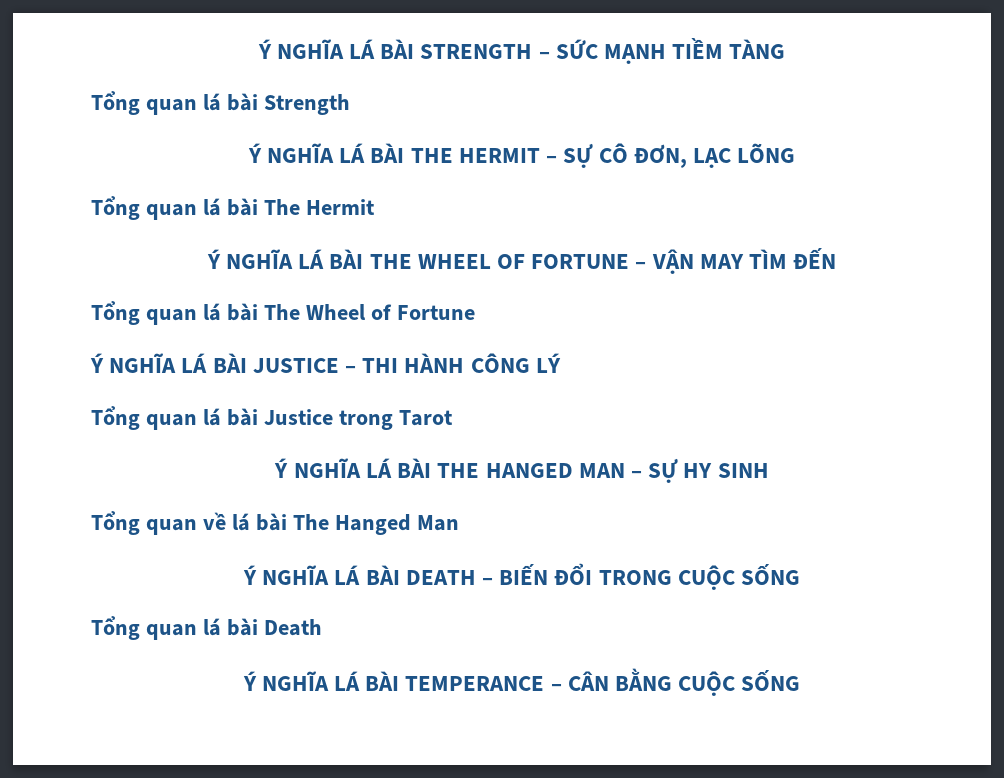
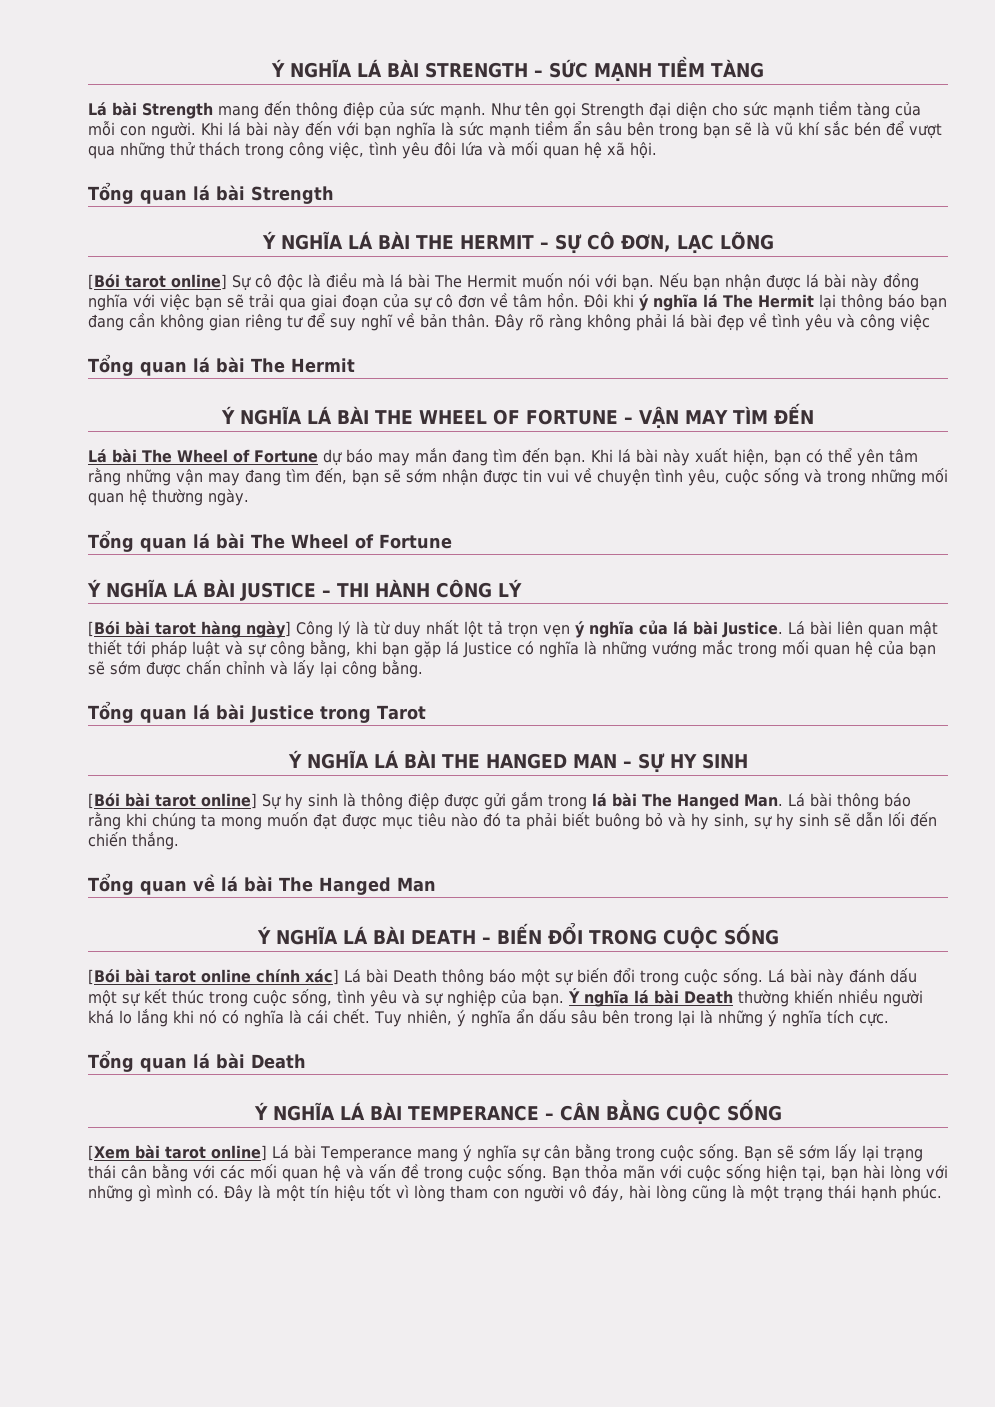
(786, 49) none -> [88,101,921,119] [88,121,942,139] [88,141,657,159] // Lá bài Strength mang đến thông điệp của sức mạnh. Như tên gọi Strength đại diện cho sức mạnh tiềm tàng của mỗi con người. Khi lá bài này đến với bạn nghĩa là sức mạnh tiềm ẩn sâu bên trong bạn sẽ là vũ khí sắc bén để vượt qua những thử thách trong công việc, tình yêu đôi lứa và mối quan hệ xã hội.
(796, 153) none -> [88,273,919,291] [88,293,947,311] [88,313,930,331] // [Bói tarot online] Sự cô độc là điều mà lá bài The Hermit muốn nói với bạn. Nếu bạn nhận được lá bài này đồng nghĩa với việc bạn sẽ trải qua giai đoạn của sự cô đơn về tâm hồn. Đôi khi ý nghĩa lá The Hermit lại thông báo bạn đang cần không gian riêng tư để suy nghĩ về bản thân. Đây rõ ràng không phải lá bài đẹp về tình yêu và công việc
(837, 258) none -> [88,448,918,466] [88,468,948,486] [88,489,249,506] // Lá bài The Wheel of Fortune dự báo may mắn đang tìm đến bạn. Khi lá bài này xuất hiện, bạn có thể yên tâm rằng những vận may đang tìm đến, bạn sẽ sớm nhận được tin vui về chuyện tình yêu, cuộc sống và trong những mối quan hệ thường ngày.
(561, 363) none -> [88,620,938,638] [88,640,936,658] [88,660,423,678] // [Bói bài tarot hàng ngày] Công lý là từ duy nhất lột tả trọn vẹn ý nghĩa của lá bài Justice. Lá bài liên quan mật thiết tới pháp luật và sự công bằng, khi bạn gặp lá Justice có nghĩa là những vướng mắc trong mối quan hệ của bạn sẽ sớm được chấn chỉnh và lấy lại công bằng.
(769, 470) none -> [88,792,911,810] [88,812,937,830] [88,832,179,850] // [Bói bài tarot online] Sự hy sinh là thông điệp được gửi gắm trong lá bài The Hanged Man. Lá bài thông báo rằng khi chúng ta mong muốn đạt được mục tiêu nào đó ta phải biết buông bỏ và hy sinh, sự hy sinh sẽ dẫn lối đến chiến thắng.
(801, 574) none -> [88,968,917,986] [88,988,923,1007] [88,1009,889,1027] // [Bói bài tarot online chính xác] Lá bài Death thông báo một sự biến đổi trong cuộc sống. Lá bài này đánh dấu một sự kết thúc trong cuộc sống, tình yêu và sự nghiệp của bạn. Ý nghĩa lá bài Death thường khiến nhiều người khá lo lắng khi nó có nghĩa là cái chết. Tuy nhiên, ý nghĩa ẩn dấu sâu bên trong lại là những ý nghĩa tích cực.
(801, 680) none -> [88,1144,923,1162] [88,1164,948,1182] [88,1184,942,1202] // [Xem bài tarot online] Lá bài Temperance mang ý nghĩa sự cân bằng trong cuộc sống. Bạn sẽ sớm lấy lại trạng thái cân bằng với các mối quan hệ và vấn đề trong cuộc sống. Bạn thỏa mãn với cuộc sống hiện tại, bạn hài lòng với những gì mình có. Đây là một tín hiệu tốt vì lòng tham con người vô đáy, hài lòng cũng là một trạng thái hạnh phúc.

